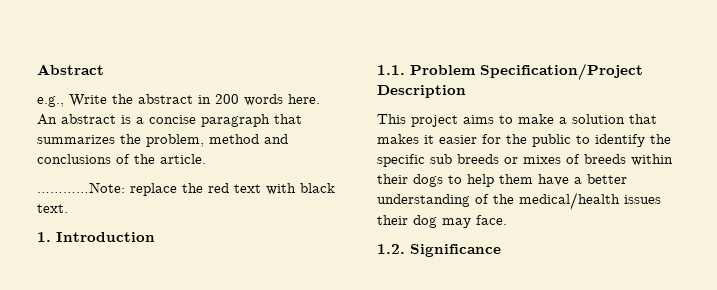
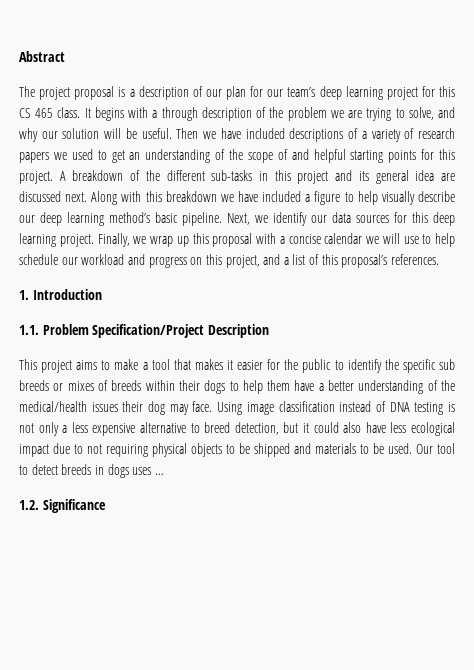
[37,94,320,107] [37,114,302,127] [37,134,288,147] [37,154,206,164] [37,182,335,196] [37,204,68,213] e.g., Write the abstract in 200 words here. An abstract is a concise paragraph that summarizes the problem, method and conclusions of the article. // …………Note: replace the red text with black text. -> [19,86,455,100] [19,107,455,121] [19,128,456,142] [19,149,455,163] [19,170,456,184] [19,191,456,205] [19,212,455,226] [19,233,455,247] [19,254,440,268] The project proposal is a description of our plan for our team’s deep learning project for this CS 465 class. It begins with a through description of the problem we are trying to solve, and why our solution will be useful. Then we have included descriptions of a variety of research papers we used to get an understanding of the scope of and helpful starting points for this project. A breakdown of the different sub-tasks in this project and its general idea are discussed next. Along with this breakdown we have included a figure to help visually describe our deep learning method’s basic pipeline. Next, we identify our data sources for this deep learning project. Finally, we wrap up this proposal with a concise calendar we will use to help schedule our workload and progress on this project, and a list of this proposal’s references.
[572,114,625,124] solution -> [151,359,170,370] tool
(507, 220) none -> [217,401,455,415] [19,422,456,436] [19,443,455,457] [19,464,164,478] Using image classification instead of DNA testing is not only a less expensive alternative to breed detection, but it could also have less ecological impact due to not requiring physical objects to be shipped and materials to be used. Our tool to detect breeds in dogs uses …

